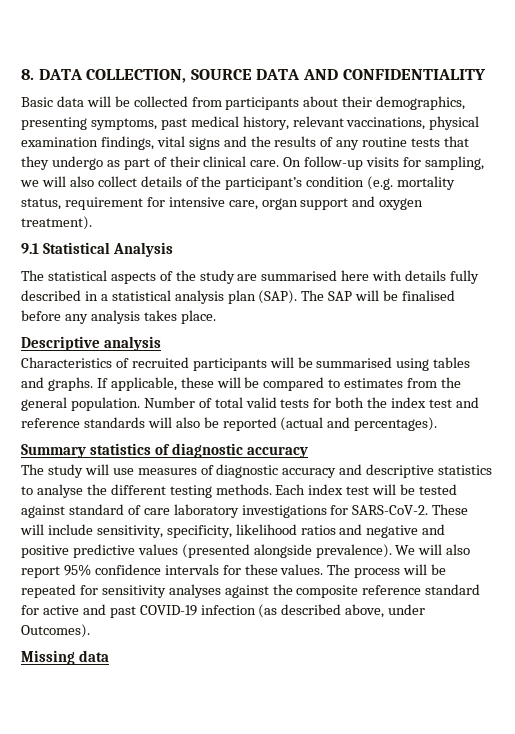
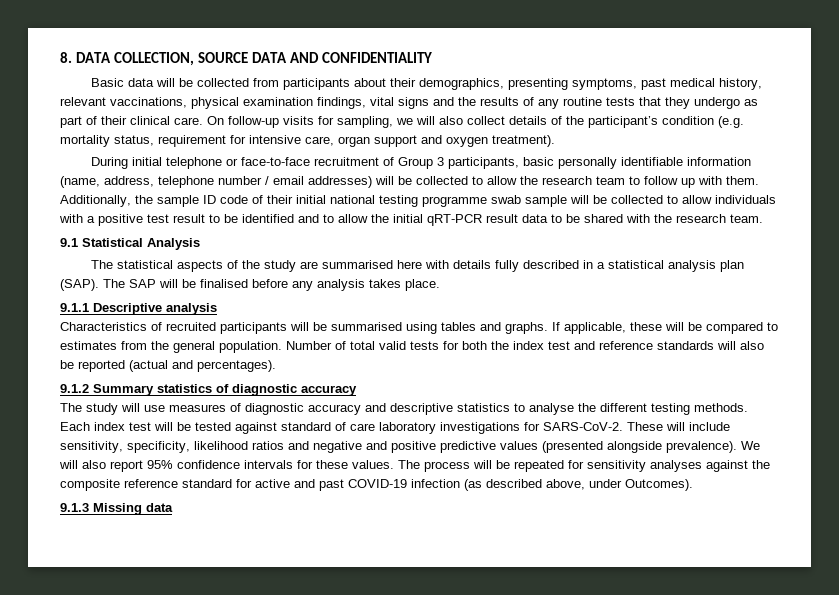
(92, 223) none -> [90,157,751,169] [60,176,759,188] [60,195,776,207] [59,214,763,226] // During initial telephone or face-to-face recruitment of Group 3 participants, basic personally identifiable information (name, address, telephone number / email addresses) will be collected to allow the research team to follow up with them. Additionally, the sample ID code of their initial national testing programme swab sample will be collected to allow individuals with a positive test result to be identified and to allow the initial qRT-PCR result data to be shared with the research team.
(216, 317) none -> [60,303,89,312] 9.1.1
(438, 424) none -> [60,384,89,393] 9.1.2
(90, 631) none -> [60,503,89,512] 9.1.3

